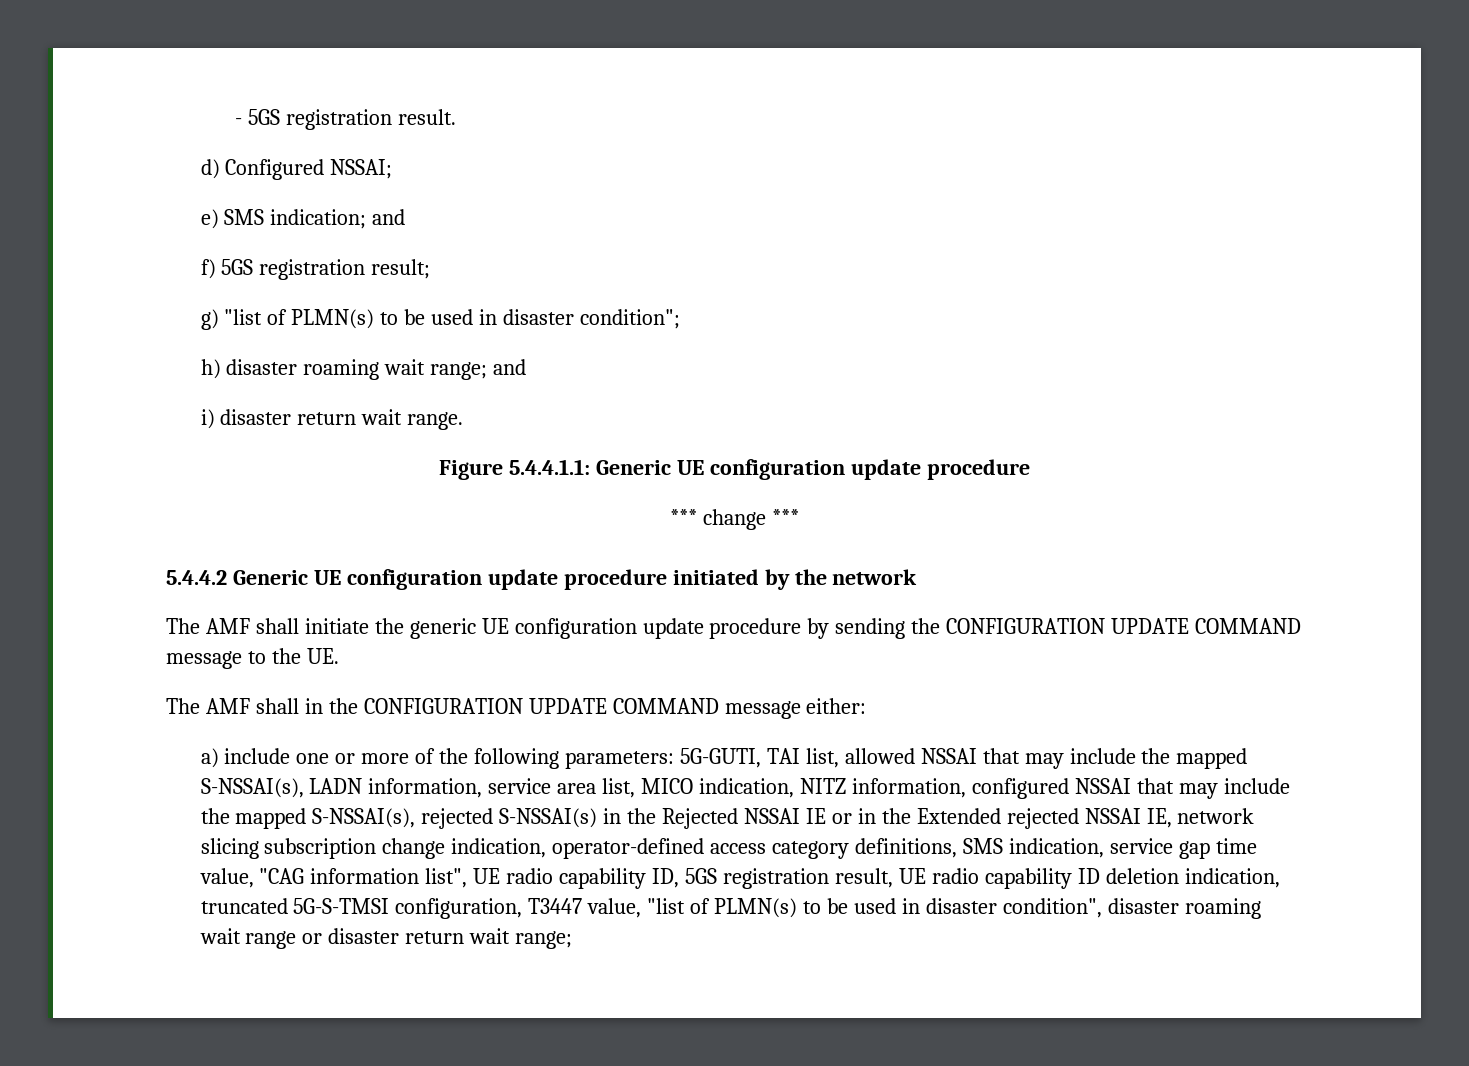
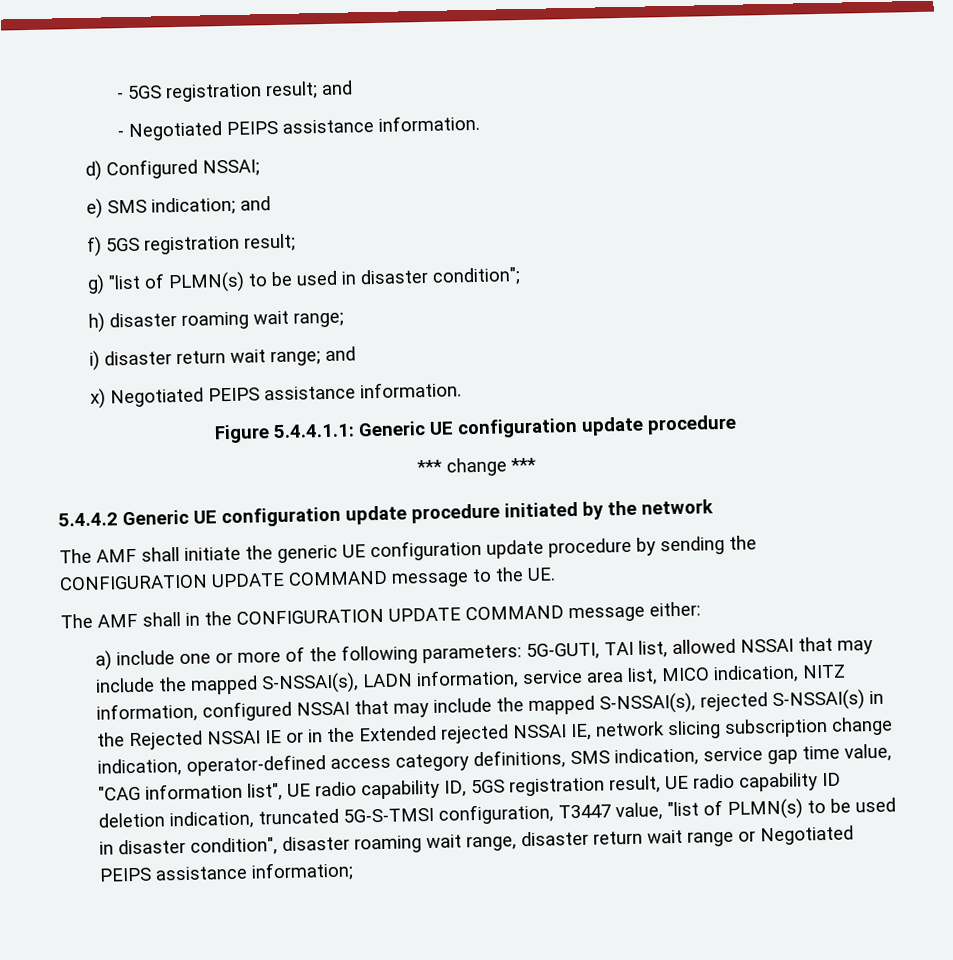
[397,109,456,125] result. -> [265,80,354,100] [117,114,481,141] result; and // - Negotiated PEIPS assistance information.
[493,359,527,375] and -> (344, 319) none
[407,412,464,430] range. -> [269,346,356,367] [89,381,462,409] range; and // x) Negotiated PEIPS assistance information.
[245,928,573,949] range or disaster return wait range; -> [465,825,854,852] [98,861,354,882] range, disaster return wait range or Negotiated PEIPS assistance information;

